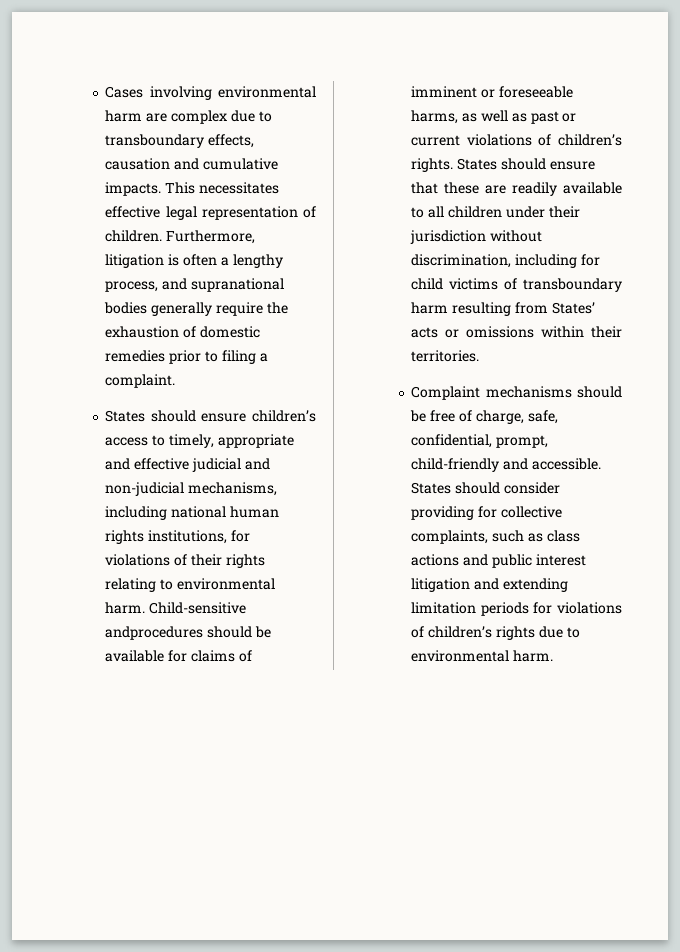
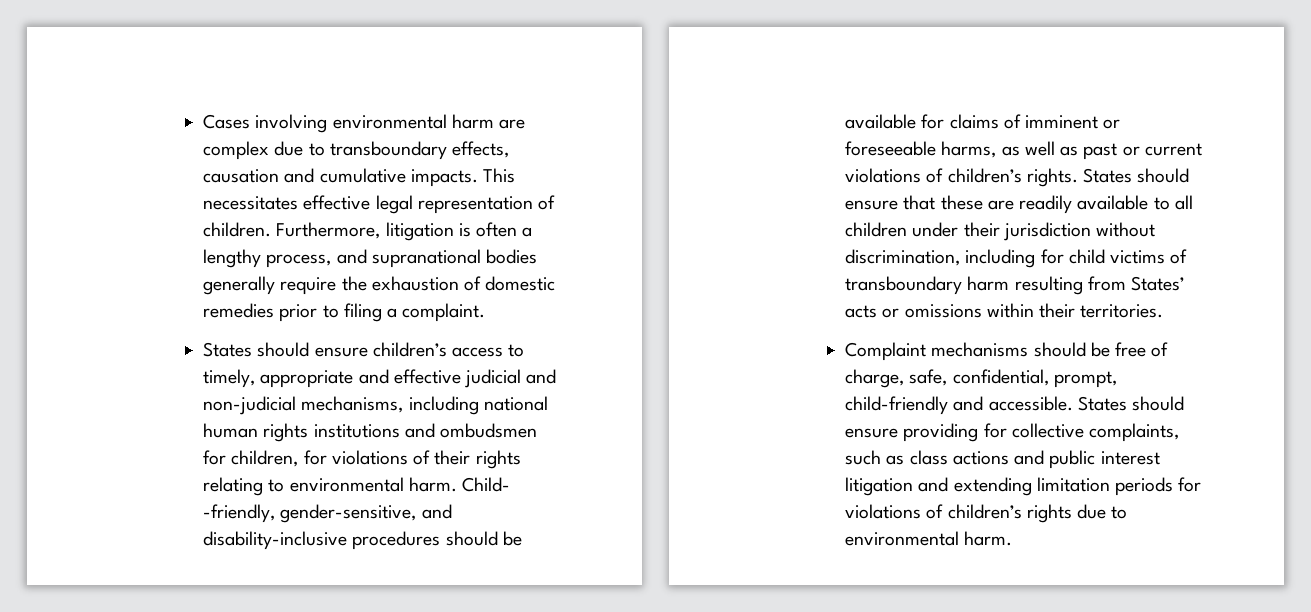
[148,530,228,544] institutions, -> [313,423,538,438] [203,450,299,467] institutions and ombudsmen for children,
[149,602,247,614] [105,626,204,640] Child-sensitive andprocedures -> [462,477,511,492] [203,504,452,523] [203,531,441,550] Child- -friendly, gender-sensitive, and disability-inclusive procedures
[503,482,560,494] consider -> [845,428,899,438] ensure

